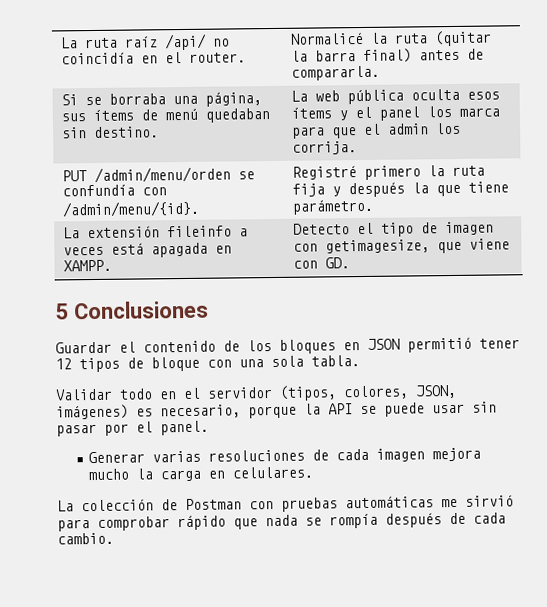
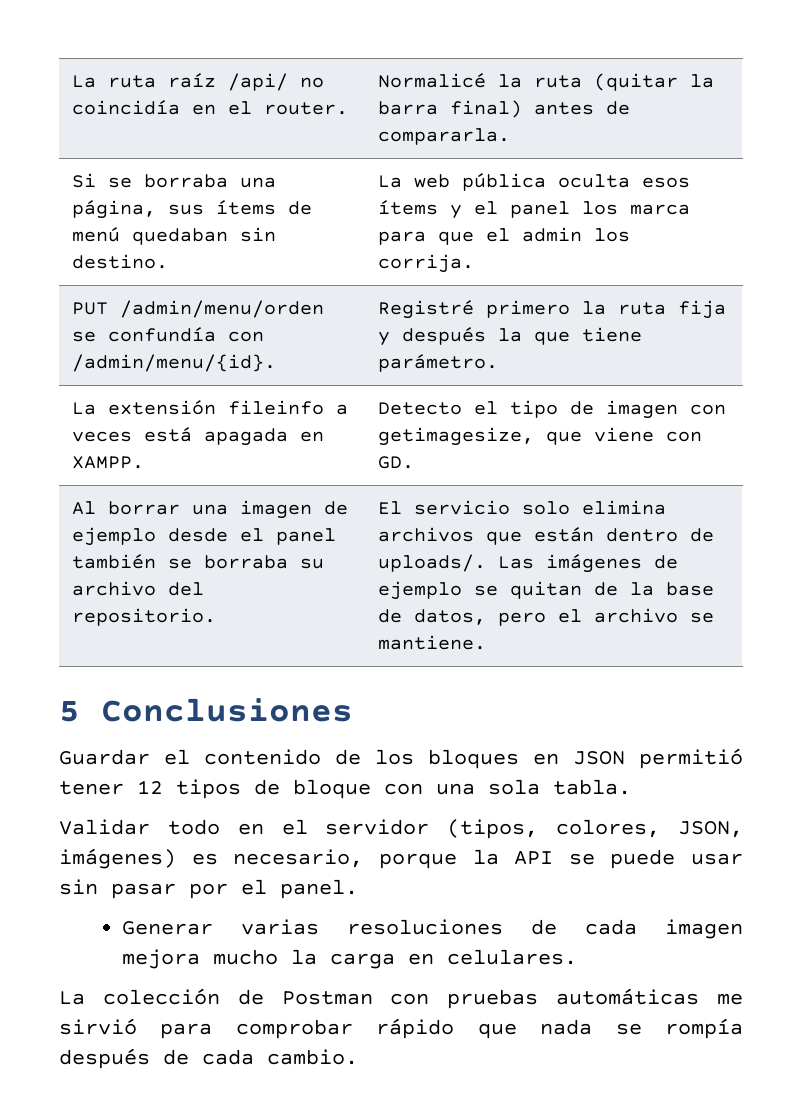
(350, 263) none -> [72,500,349,519] [72,527,337,546] [72,554,325,569] [72,581,205,596] [72,608,217,626] [378,500,667,515] [378,527,715,545] [378,554,679,573] [378,581,715,600] [378,608,715,626] [378,635,487,650] // Al borrar una imagen de ejemplo desde el panel también se borraba su archivo del repositorio. | El servicio solo elimina archivos que están dentro de uploads/. Las imágenes de ejemplo se quitan de la base de datos, pero el archivo se mantiene.

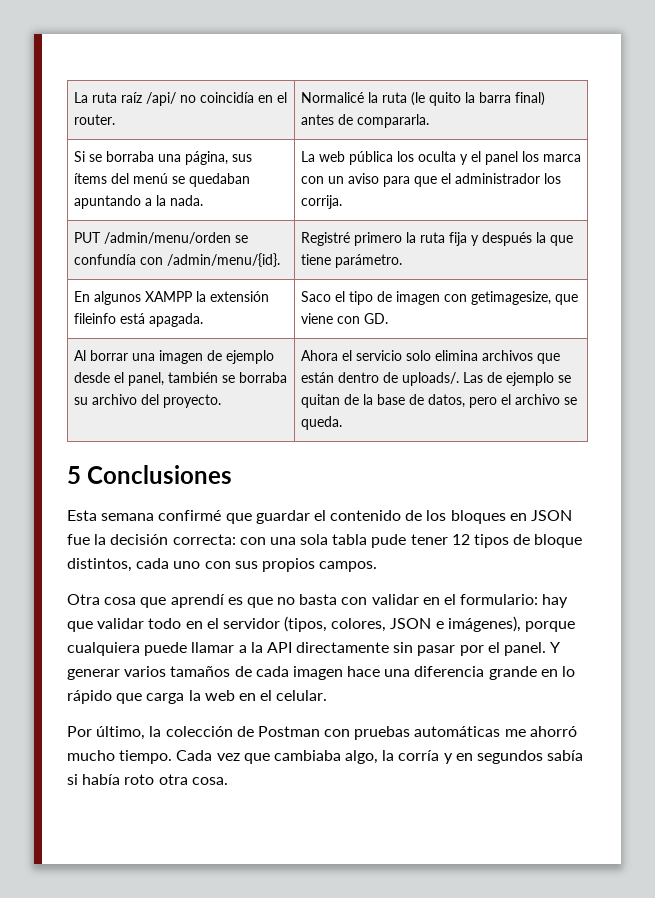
[594,73,679,91] (quitar -> [410,92,461,106] (le quito
[288,201,313,215] [72,227,277,245] [72,254,169,269] de menú quedaban sin destino. -> [110,173,250,187] [73,195,203,209] del menú se quedaban apuntando a la nada.
[558,174,691,188] [378,200,439,215] oculta esos ítems -> [396,151,456,162] los oculta
(691, 209) none -> [300,173,379,184] con un aviso
[522,227,583,242] admin -> [454,173,540,184] administrador
[72,400,349,415] [72,427,325,446] [72,456,145,469] [378,402,463,415] La extensión fileinfo a veces está apagada en XAMPP. | Detecto -> [73,291,269,305] [73,313,203,327] [300,291,331,302] En algunos XAMPP la extensión fileinfo está apagada. | Saco
[276,528,337,545] panel -> [127,372,164,386] panel,
[72,608,217,626] [378,501,403,514] repositorio. | El -> [162,394,221,408] [300,350,352,361] proyecto. | Ahora el
[546,554,643,573] imágenes -> (483, 377) none
[378,635,487,650] mantiene. -> [300,416,342,430] queda.
[59,749,150,765] Guardar -> [67,510,310,524] Esta semana confirmé que guardar
[639,748,743,769] permitió -> [67,534,407,548] fue la decisión correcta: con una sola tabla pude
[384,779,631,795] [59,819,150,835] con una sola tabla. // Validar -> [67,558,378,572] [67,594,569,608] [67,618,145,632] distintos, cada uno con sus propios campos. // Otra cosa que aprendí es que no basta con validar en el formulario: hay que validar
[678,821,743,838] [59,848,743,869] JSON, imágenes) es necesario, porque la API se puede usar -> [390,616,576,632] [67,642,390,656] JSON e imágenes), porque cualquiera puede llamar a la API directamente
[122,919,743,939] [122,949,578,969] [59,991,85,1005] // Generar varias resoluciones de cada imagen mejora mucho la carga en celulares. // La -> [550,642,561,653] [67,666,576,680] [67,690,328,704] [67,726,162,740] Y generar varios tamaños de cada imagen hace una diferencia grande en lo rápido que carga la web en el celular. // Por último, la
[59,1018,744,1039] [59,1048,358,1069] sirvió para comprobar rápido que nada se rompía después de cada cambio. -> [529,726,577,737] [67,750,584,764] [67,774,228,785] ahorró mucho tiempo. Cada vez que cambiaba algo, la corría y en segundos sabía si había roto otra cosa.

